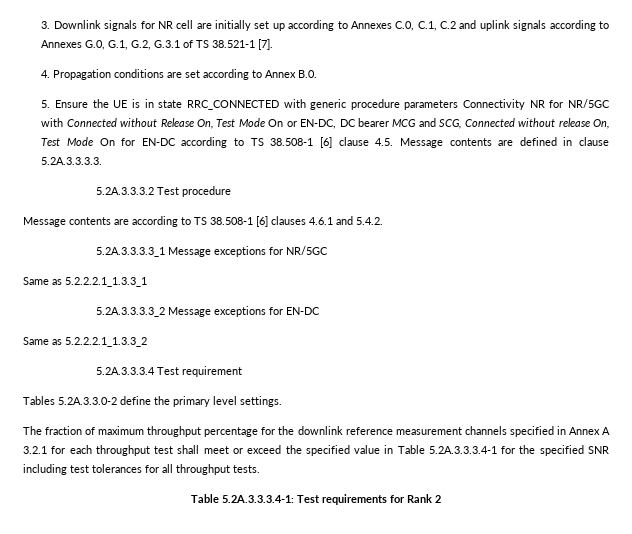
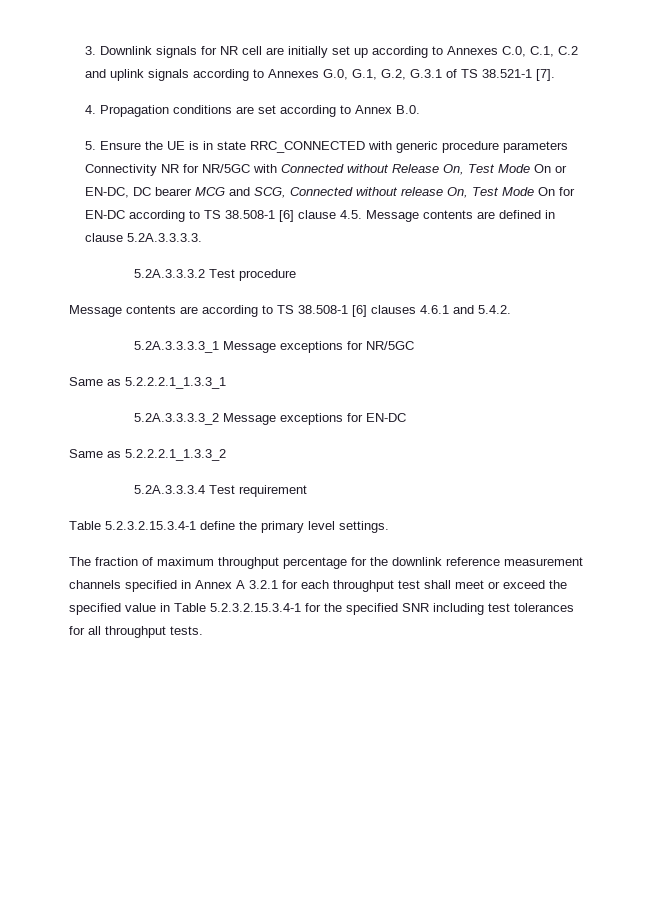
[23,396,117,405] Tables 5.2A.3.3.0-2 -> [69,521,196,530] Table 5.2.3.2.15.3.4-1
[428,446,497,454] 5.2A.3.3.3.4-1 -> [210,603,301,612] 5.2.3.2.15.3.4-1
[191,494,441,505] // Table 5.2A.3.3.3.4-1: Test requirements for Rank 2 -> (203, 630) none

